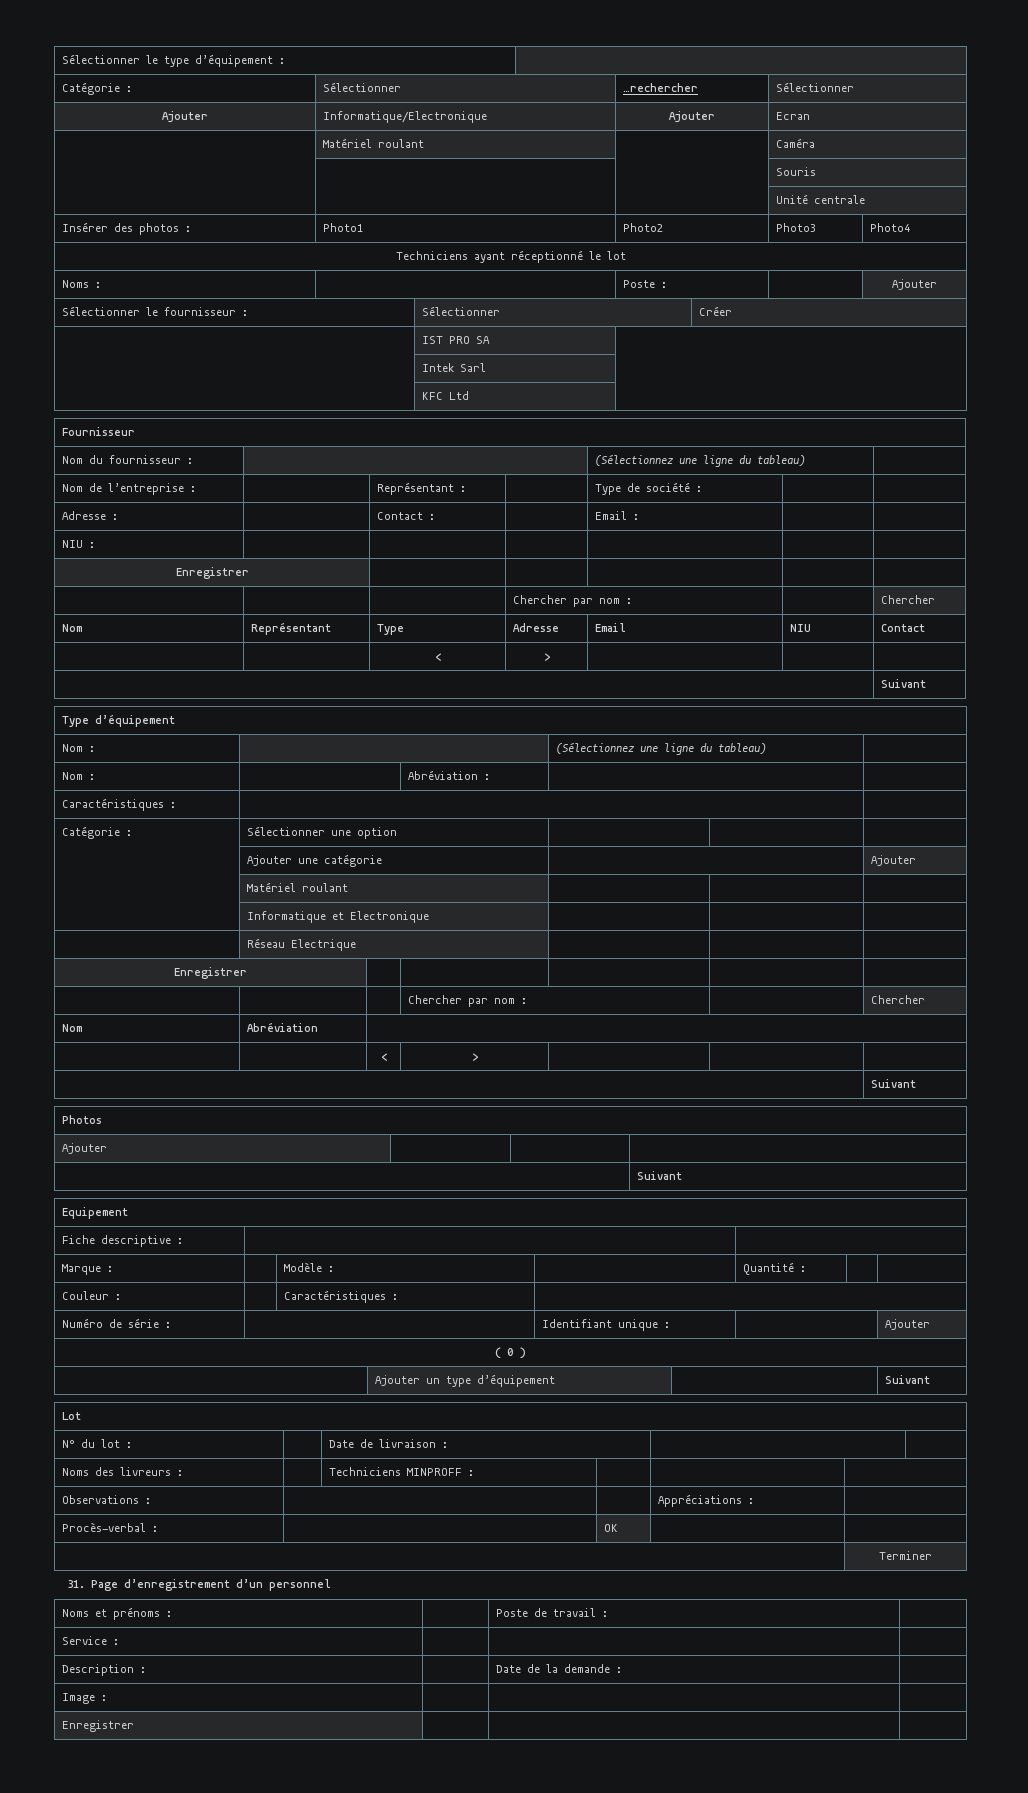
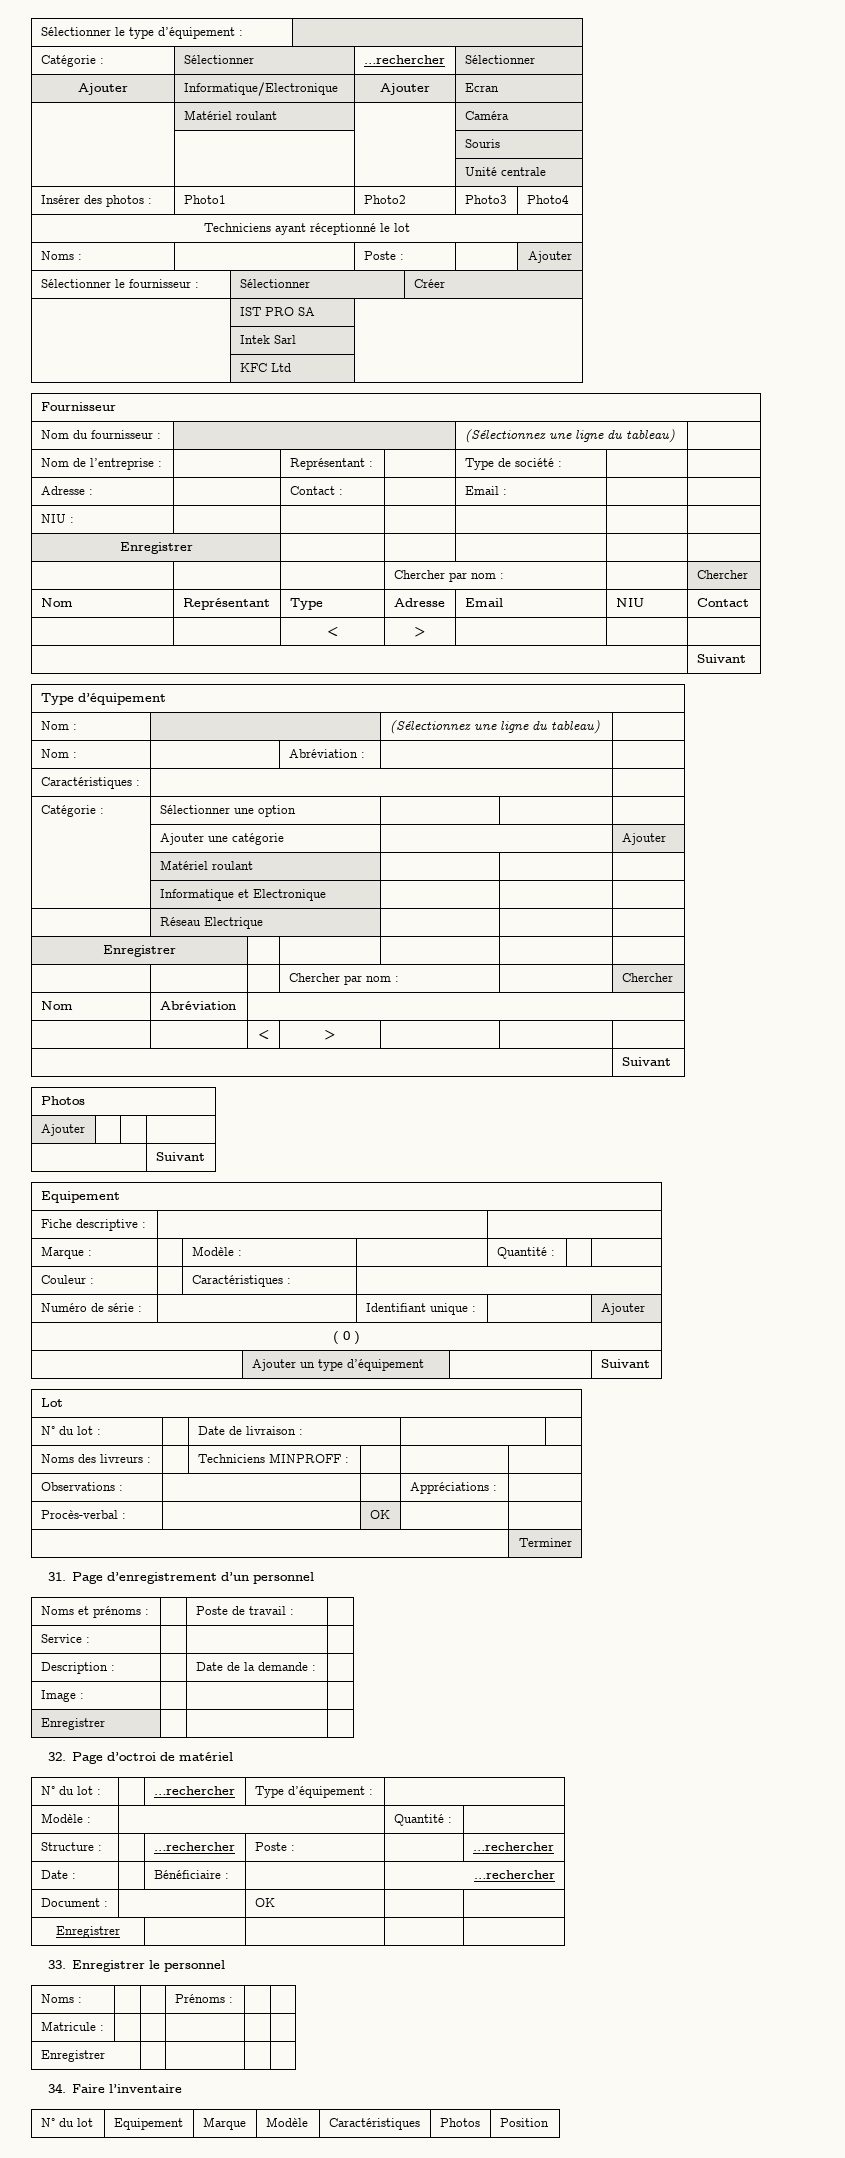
(135, 1726) none -> [47,1752,233,1764] [40,1786,101,1795] [153,1786,235,1795] [254,1786,373,1798] [40,1813,91,1823] [393,1814,452,1826] [40,1842,102,1851] [153,1842,235,1851] [254,1842,295,1851] [472,1842,554,1851] [40,1870,76,1879] [153,1870,229,1879] [474,1870,556,1879] [40,1898,108,1907] [254,1898,275,1907] [56,1926,120,1938] [47,1960,225,1972] [40,1994,82,2003] [174,1994,233,2003] [40,2021,104,2031] [40,2050,105,2062] [47,2083,182,2093] [40,2118,93,2127] [113,2118,183,2130] [202,2117,246,2130] [265,2117,308,2127] [328,2118,420,2130] [439,2118,480,2127] [499,2118,549,2127] // 32. Page d’octroi de matériel // N° du lot : | | …rechercher | Type d’équipement : | // Modèle : | | Quantité : | // Structure : | | …rechercher | Poste : | | …rechercher // Date : | | Bénéficiaire : | | …rechercher // Document : | | OK | | // Enregistrer | | | | // 33. Enregistrer le personnel // Noms : | | | Prénoms : | | // Matricule : | | | | | // Enregistrer | | | | // 34. Faire l’inventaire // N° du lot | Equipement | Marque | Modèle | Caractéristiques | Photos | Position

